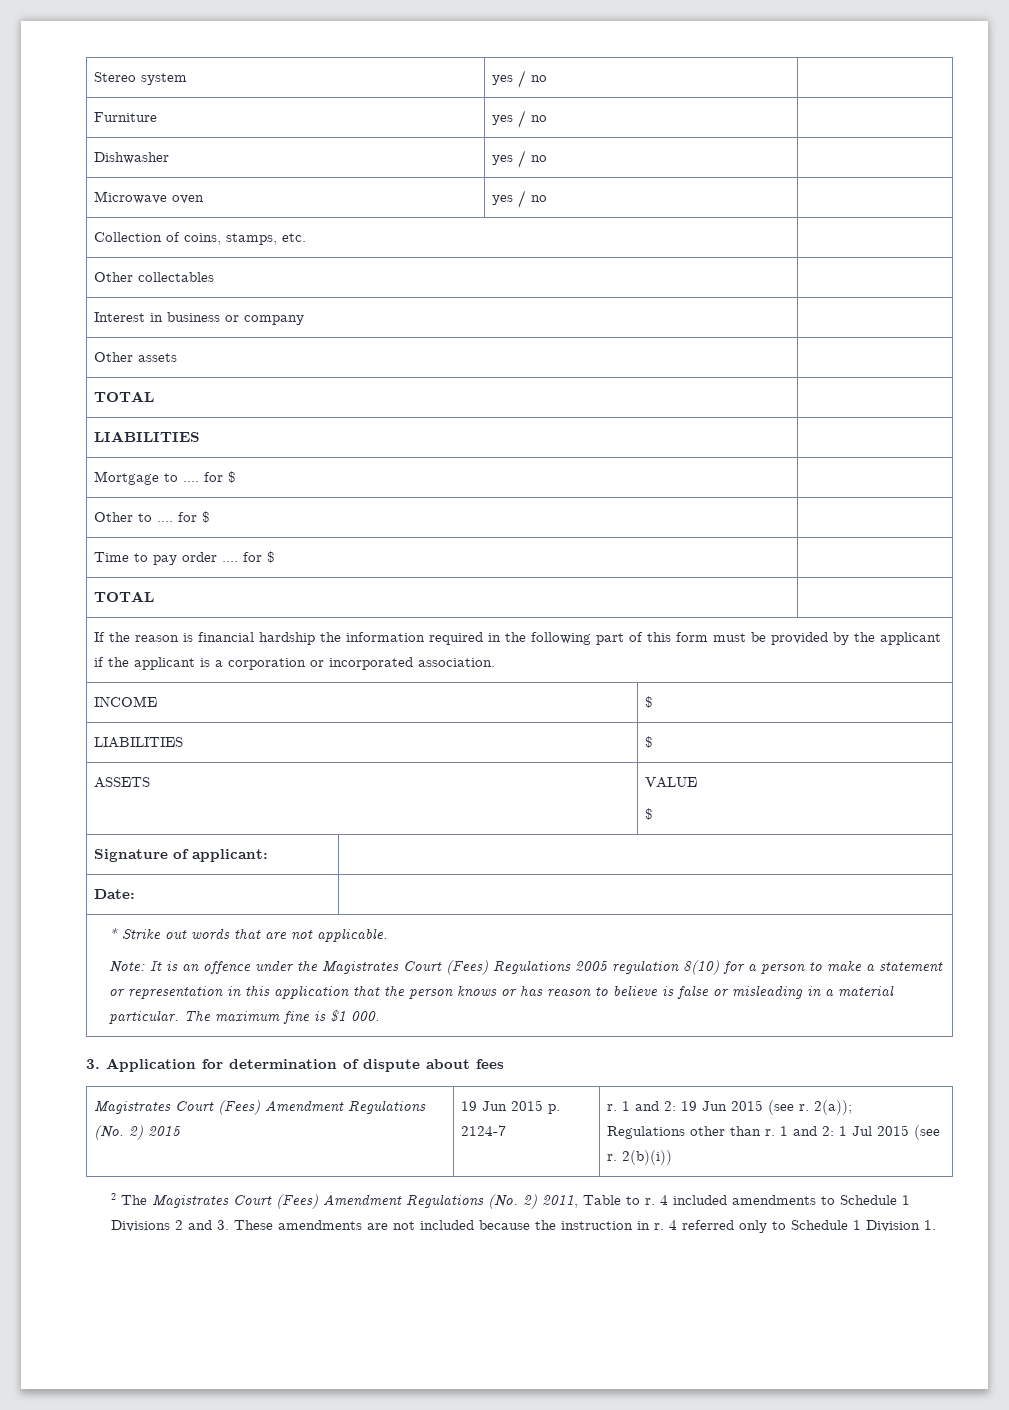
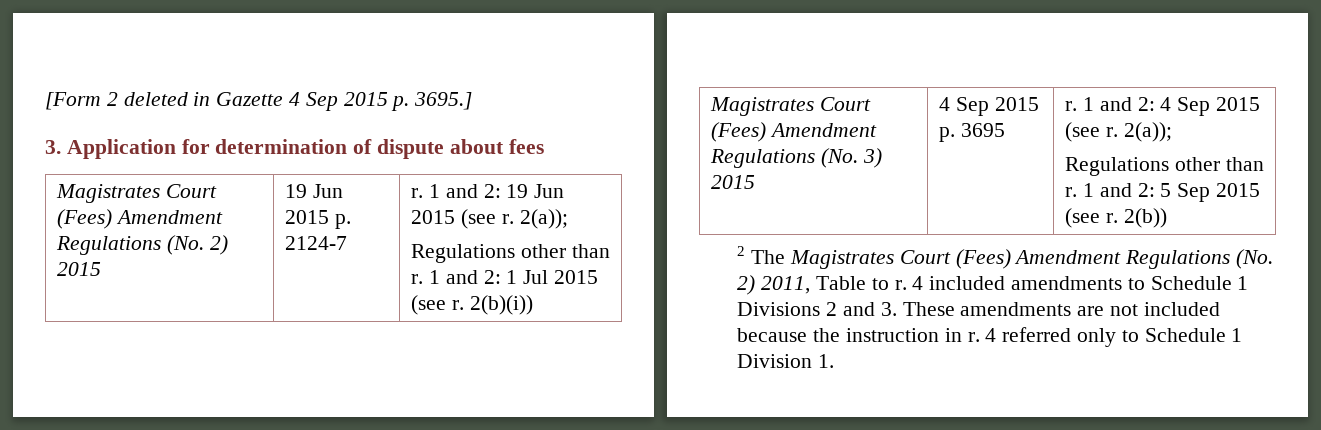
[94,72,188,85] [492,70,548,88] [94,112,158,122] [492,110,548,128] [94,152,170,164] [492,150,548,168] [94,191,205,204] [492,190,548,208] [94,232,307,245] [94,272,215,282] [94,312,305,325] [94,352,178,362] [94,391,155,402] [94,431,201,442] [94,471,237,485] [94,511,211,523] [94,551,276,565] [94,591,155,602] [94,632,942,645] [94,657,496,670] [94,696,158,707] [645,696,654,708] [94,737,184,748] [645,736,654,748] [94,777,151,788] [645,777,698,788] [645,808,654,820] [94,849,269,862] [94,889,136,899] [109,928,389,942] [109,960,944,975] [109,985,895,999] [109,1009,381,1024] Stereo system | yes / no | // Furniture | yes / no | // Dishwasher | yes / no | // Microwave oven | yes / no | // Collection of coins, stamps, etc. | // Other collectables | // Interest in business or company | // Other assets | // TOTAL | // LIABILITIES | // Mortgage to .... for $ | // Other to .... for $ | // Time to pay order .... for $ | // TOTAL | // If the reason is financial hardship the information required in the following part of this form must be provided by the applicant if the applicant is a corporation or incorporated association. // INCOME | $ // LIABILITIES | $ // ASSETS | VALUE // $ // Signature of applicant: | // Date: | // * Strike out words that are not applicable. // Note: It is an offence under the Magistrates Court (Fees) Regulations 2005 regulation 8(10) for a person to make a statement or representation in this application that the person knows or has reason to believe is false or misleading in a material particular. The maximum fine is $1 000. -> [45,92,473,111] [Form 2 deleted in Gazette 4 Sep 2015 p. 3695.]
(673, 1157) none -> [710,97,871,116] [711,122,877,142] [710,148,882,168] [711,175,756,189] [939,97,1039,116] [939,123,1005,142] [1065,97,1260,116] [1065,122,1172,142] [1065,157,1264,176] [1065,183,1260,202] [1065,208,1167,228] // Magistrates Court (Fees) Amendment Regulations (No. 3) 2015 | 4 Sep 2015 p. 3695 | r. 1 and 2: 4 Sep 2015 (see r. 2(a)); // Regulations other than r. 1 and 2: 5 Sep 2015 (see r. 2(b))

